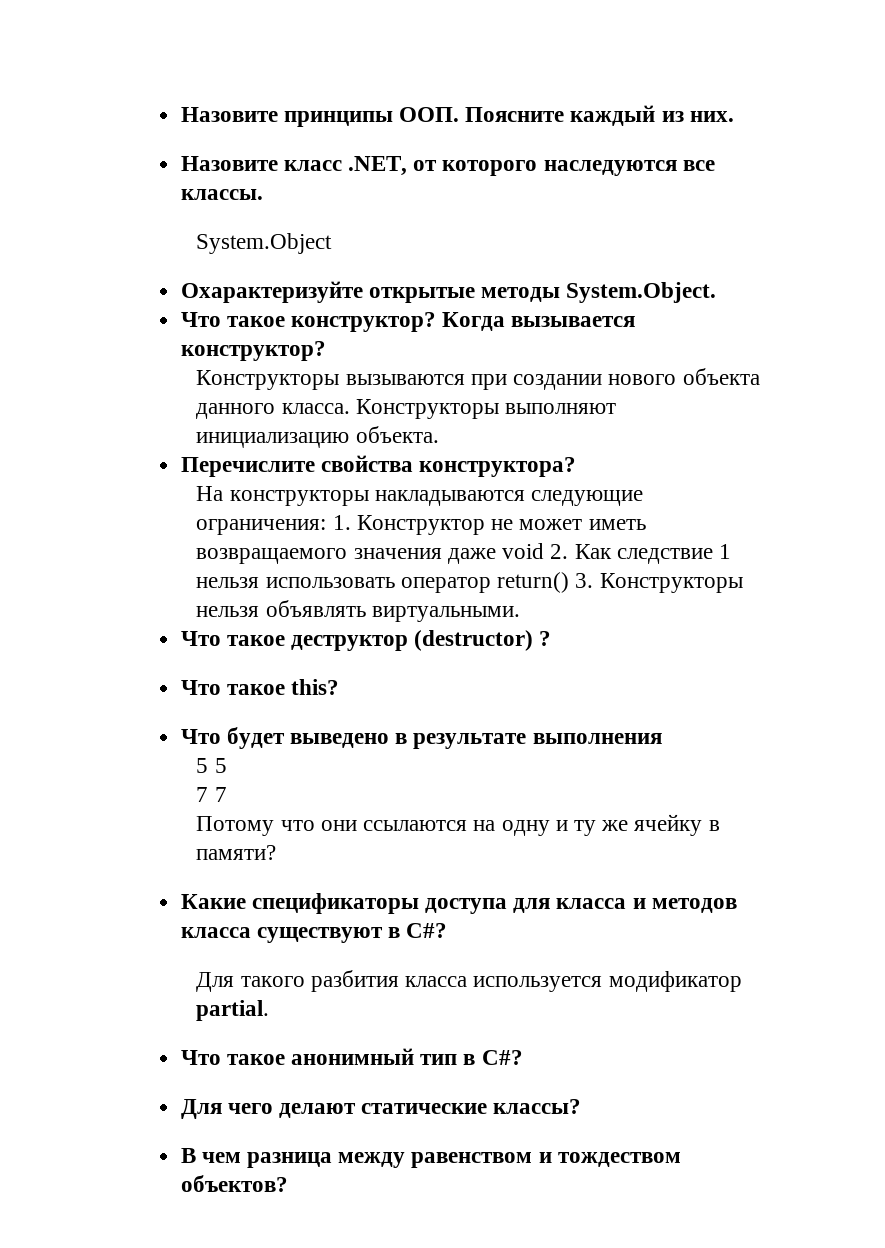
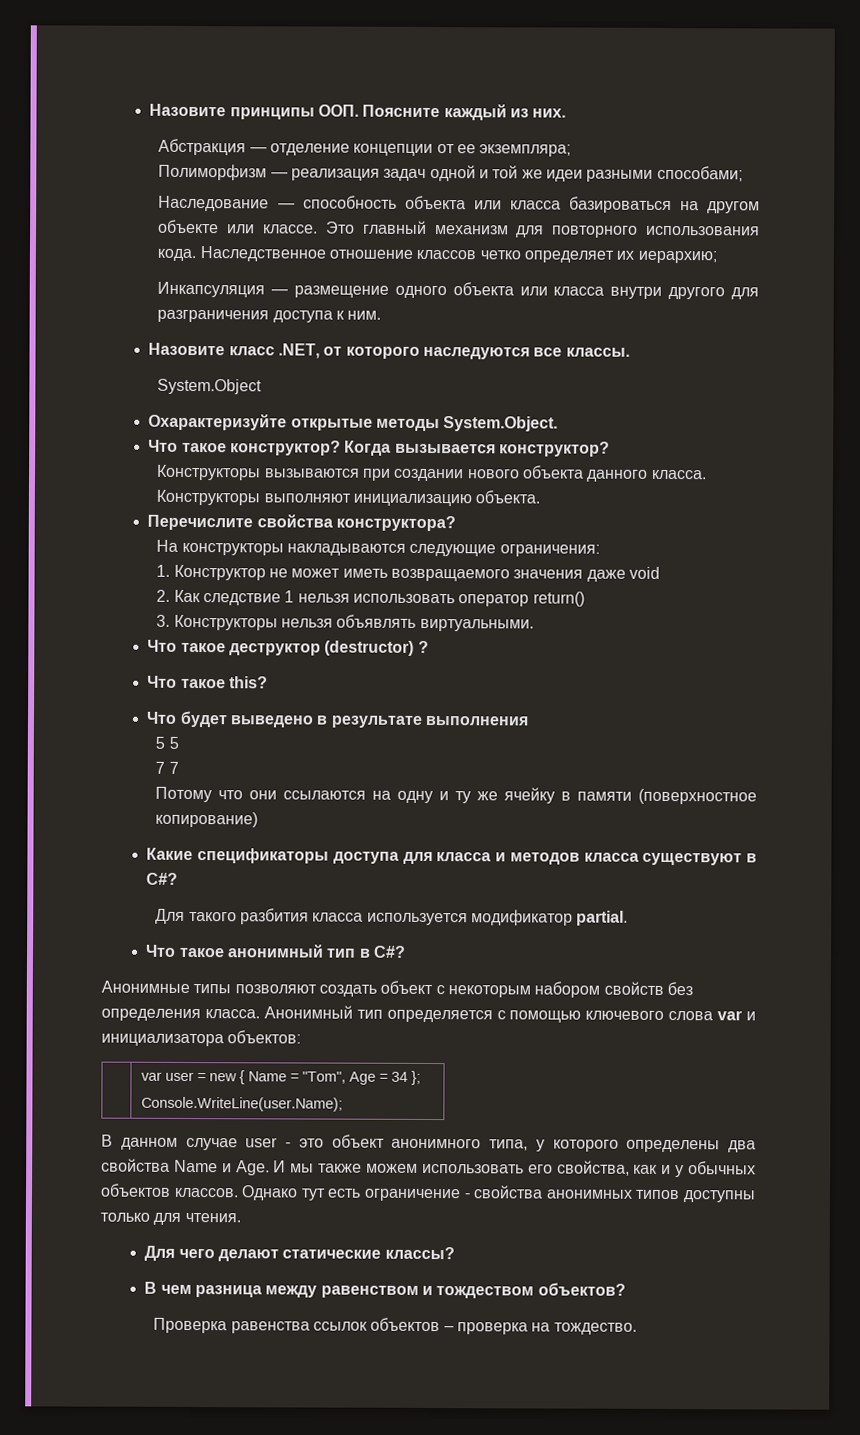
(734, 116) none -> [158,138,572,157] [158,163,743,182] [158,195,761,214] [158,219,760,238] [157,246,717,264] [157,281,759,300] [157,309,382,323] // Абстракция — отделение концепции от ее экземпляра; // Полиморфизм — реализация задач одной и той же идеи разными способами; // Наследование — способность объекта или класса базироваться на другом объекте или классе. Это главный механизм для повторного использования кода. Наследственное отношение классов четко определяет их иерархию; // Инкапсуляция — размещение одного объекта или класса внутри другого для разграничения доступа к ним.
(327, 527) none -> (600, 550) //
(545, 551) none -> (661, 572) //
(570, 582) none -> (585, 599) //
[196,845,277,860] памяти? -> [577,788,758,805] [155,811,259,828] памяти (поверхностное копирование)
(523, 1057) none -> [101,980,693,998] [101,1005,757,1023] [101,1030,302,1047] [140,1070,421,1085] [140,1096,343,1112] [101,1134,756,1153] [101,1158,756,1178] [100,1183,757,1203] [100,1212,241,1225] // Анонимные типы позволяют создать объект с некоторым набором свойств без определения класса. Анонимный тип определяется с помощью ключевого слова var и инициализатора объектов: // | var user = new { Name = "Tom", Age = 34 }; // Console.WriteLine(user.Name); // В данном случае user - это объект анонимного типа, у которого определены два свойства Name и Age. И мы также можем использовать его свойства, как и у обычных объектов классов. Однако тут есть ограничение - свойства анонимных типов доступны только для чтения.
(288, 1183) none -> [153,1317,637,1335] // Проверка равенства ссылок объектов – проверка на тождество.

